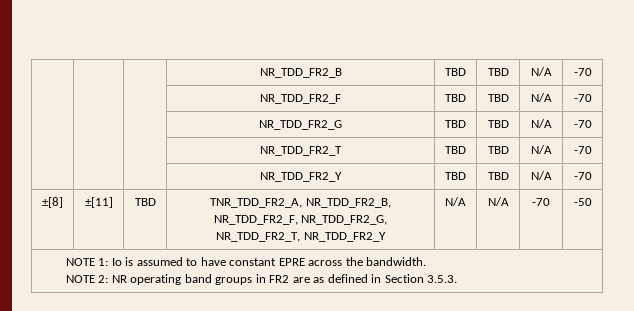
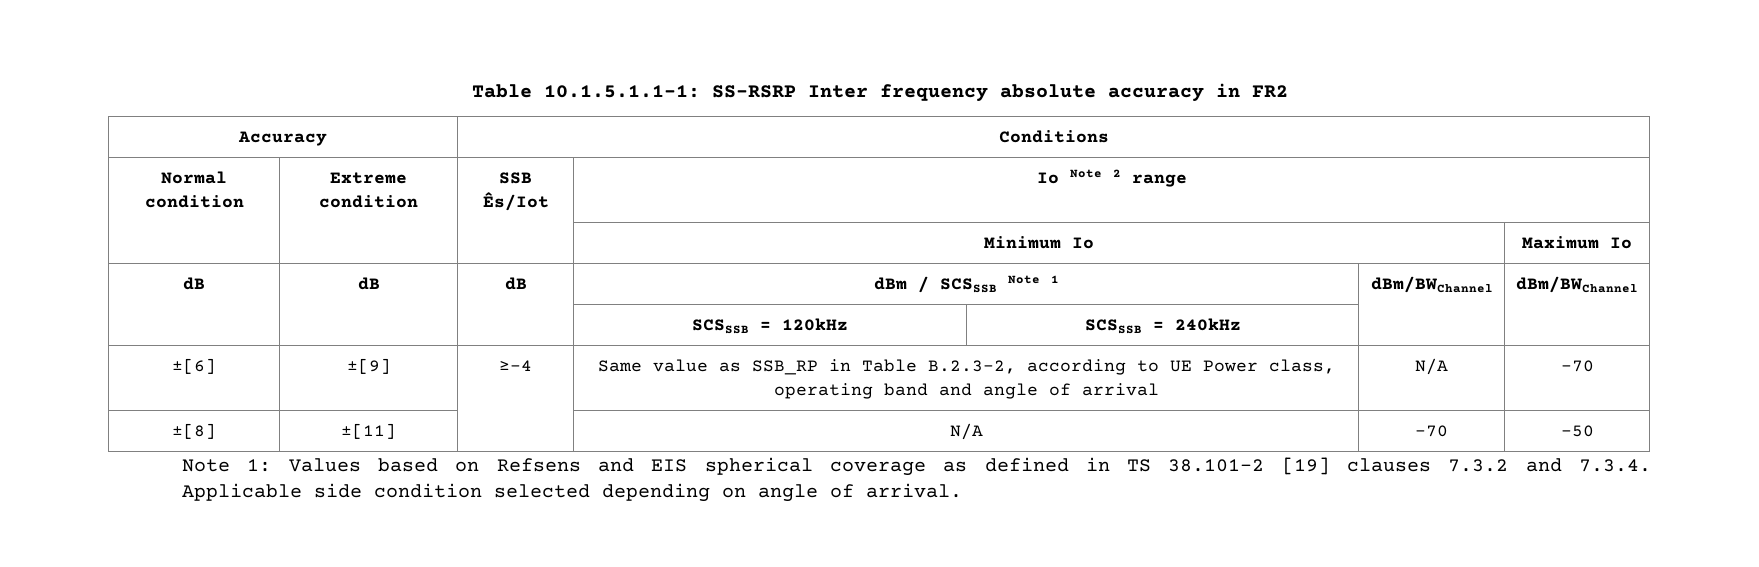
[259,68,342,78] [445,68,466,76] [487,68,509,76] [530,67,552,76] [573,68,592,76] [260,94,341,104] [445,94,466,102] [487,94,509,102] [530,93,552,102] [573,94,592,102] [259,120,342,130] [445,120,466,128] [487,120,509,128] [530,119,552,128] [573,120,592,128] [260,146,342,156] [445,146,466,154] [487,146,509,154] [530,145,552,154] [573,146,592,154] [260,172,342,182] [445,172,466,180] [487,172,509,180] [530,171,552,180] [573,172,592,180] [42,197,63,208] [84,197,113,208] [134,198,156,206] [210,198,391,208] [213,215,388,225] [216,232,386,242] [445,197,466,206] [487,197,509,206] [532,198,550,206] [573,198,592,206] [65,257,427,266] [65,274,458,285] | | | NR_TDD_FR2_B | TBD | TBD | N/A | -70 // | | | NR_TDD_FR2_F | TBD | TBD | N/A | -70 // | | | NR_TDD_FR2_G | TBD | TBD | N/A | -70 // | | | NR_TDD_FR2_T | TBD | TBD | N/A | -70 // | | | NR_TDD_FR2_Y | TBD | TBD | N/A | -70 // ±[8] | ±[11] | TBD | TNR_TDD_FR2_A, NR_TDD_FR2_B, NR_TDD_FR2_F, NR_TDD_FR2_G, NR_TDD_FR2_T, NR_TDD_FR2_Y | N/A | N/A | -70 | -50 // NOTE 1: Io is assumed to have constant EPRE across the bandwidth. // NOTE 2: NR operating band groups in FR2 are as defined in Section 3.5.3. -> [471,83,1288,102] [238,131,327,146] [998,130,1109,143] [161,171,227,184] [144,195,244,208] [330,172,407,184] [319,195,418,208] [499,172,532,184] [482,192,549,211] [1036,169,1187,187] [984,236,1094,249] [1522,236,1632,249] [183,277,205,290] [357,277,380,290] [504,277,527,290] [873,275,1059,293] [1370,276,1493,293] [1516,276,1638,293] [692,318,848,334] [1084,318,1241,334] [172,358,216,374] [346,358,391,374] [499,360,532,371] [597,359,1335,375] [773,383,1159,399] [1415,358,1448,375] [1560,360,1594,372] [172,423,216,439] [341,423,396,439] [949,423,983,440] [1415,425,1448,437] [1560,425,1594,437] [182,457,1651,476] [182,483,963,502] Table 10.1.5.1.1-1: SS-RSRP Inter frequency absolute accuracy in FR2 // Accuracy | Conditions // Normal condition | Extreme condition | SSB Ês/Iot | Io Note 2 range // | | | Minimum Io | Maximum Io // dB | dB | dB | dBm / SCSSSB Note 1 | dBm/BWChannel | dBm/BWChannel // | | | SCSSSB = 120kHz | SCSSSB = 240kHz | | // ±[6] | ±[9] | ≥-4 | Same value as SSB_RP in Table B.2.3-2, according to UE Power class, operating band and angle of arrival | N/A | -70 // ±[8] | ±[11] | | N/A | -70 | -50 // Note 1: Values based on Refsens and EIS spherical coverage as defined in TS 38.101-2 [19] clauses 7.3.2 and 7.3.4. Applicable side condition selected depending on angle of arrival.

